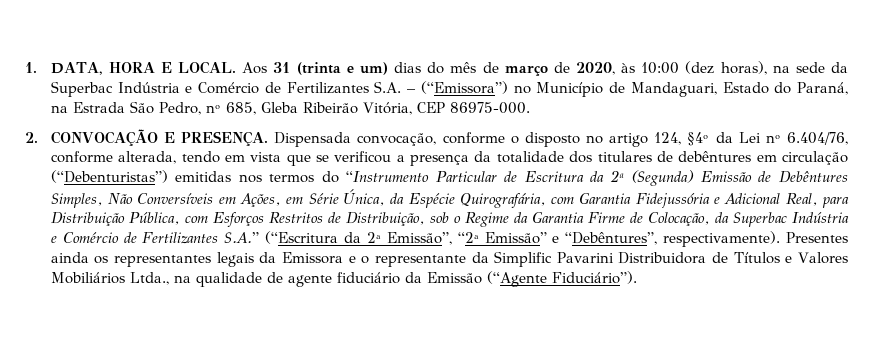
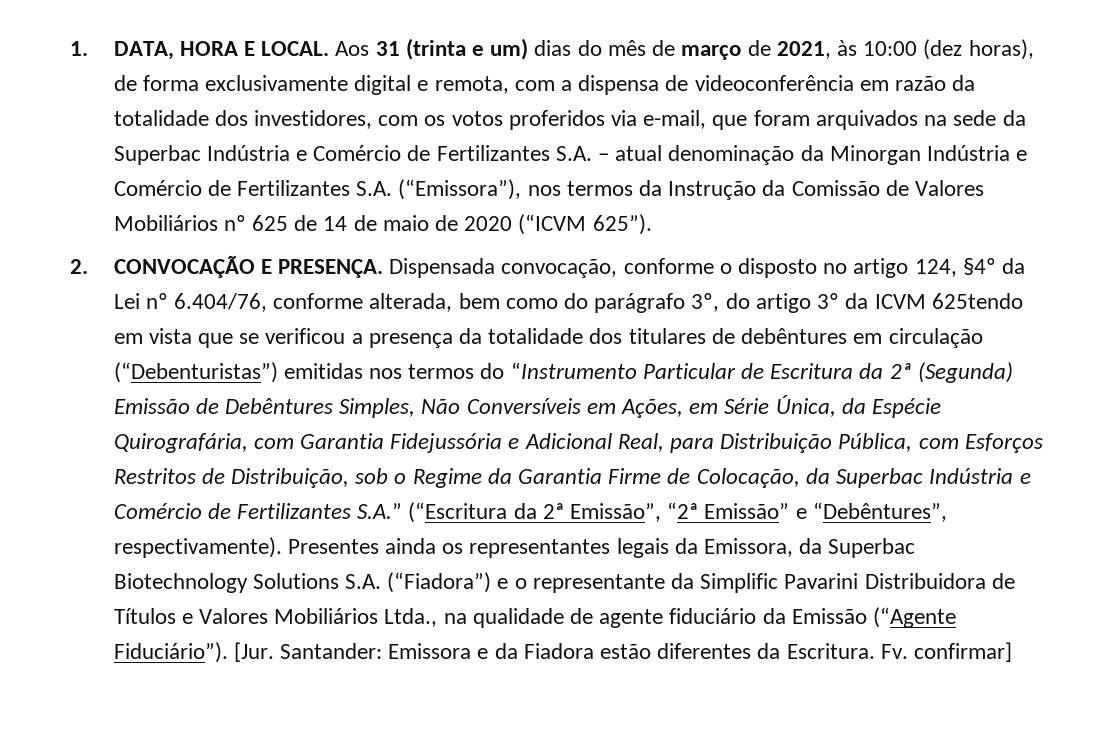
[575,62,615,75] 2020, -> [776,41,831,59] 2021,
(767, 68) none -> [113,75,976,95] [113,110,918,130] de forma exclusivamente digital e remota, com a dispensa de videoconferência em razão da totalidade dos investidores, com os votos proferidos via e-mail, que foram arquivados
[420,81,848,97] [50,101,530,115] (“Emissora”) no Município de Mandaguari, Estado do Paraná, na Estrada São Pedro, nº 685, Gleba Ribeirão Vitória, CEP 86975-000. -> [615,145,1028,165] [113,179,985,200] [113,214,652,235] atual denominação da Minorgan Indústria e Comércio de Fertilizantes S.A. (“Emissora”), nos termos da Instrução da Comissão de Valores Mobiliários nº 625 de 14 de maio de 2020 (“ICVM 625”).
[181,151,220,163] tendo -> [458,293,1023,313] bem como do parágrafo 3º, do artigo 3º da ICVM 625tendo
[281,252,343,264] Emissora -> [704,538,916,558] [113,572,492,593] Emissora, da Superbac Biotechnology Solutions S.A. (“Fiadora”)
(637, 277) none -> [233,642,1013,662] [Jur. Santander: Emissora e da Fiadora estão diferentes da Escritura. Fv. confirmar]

